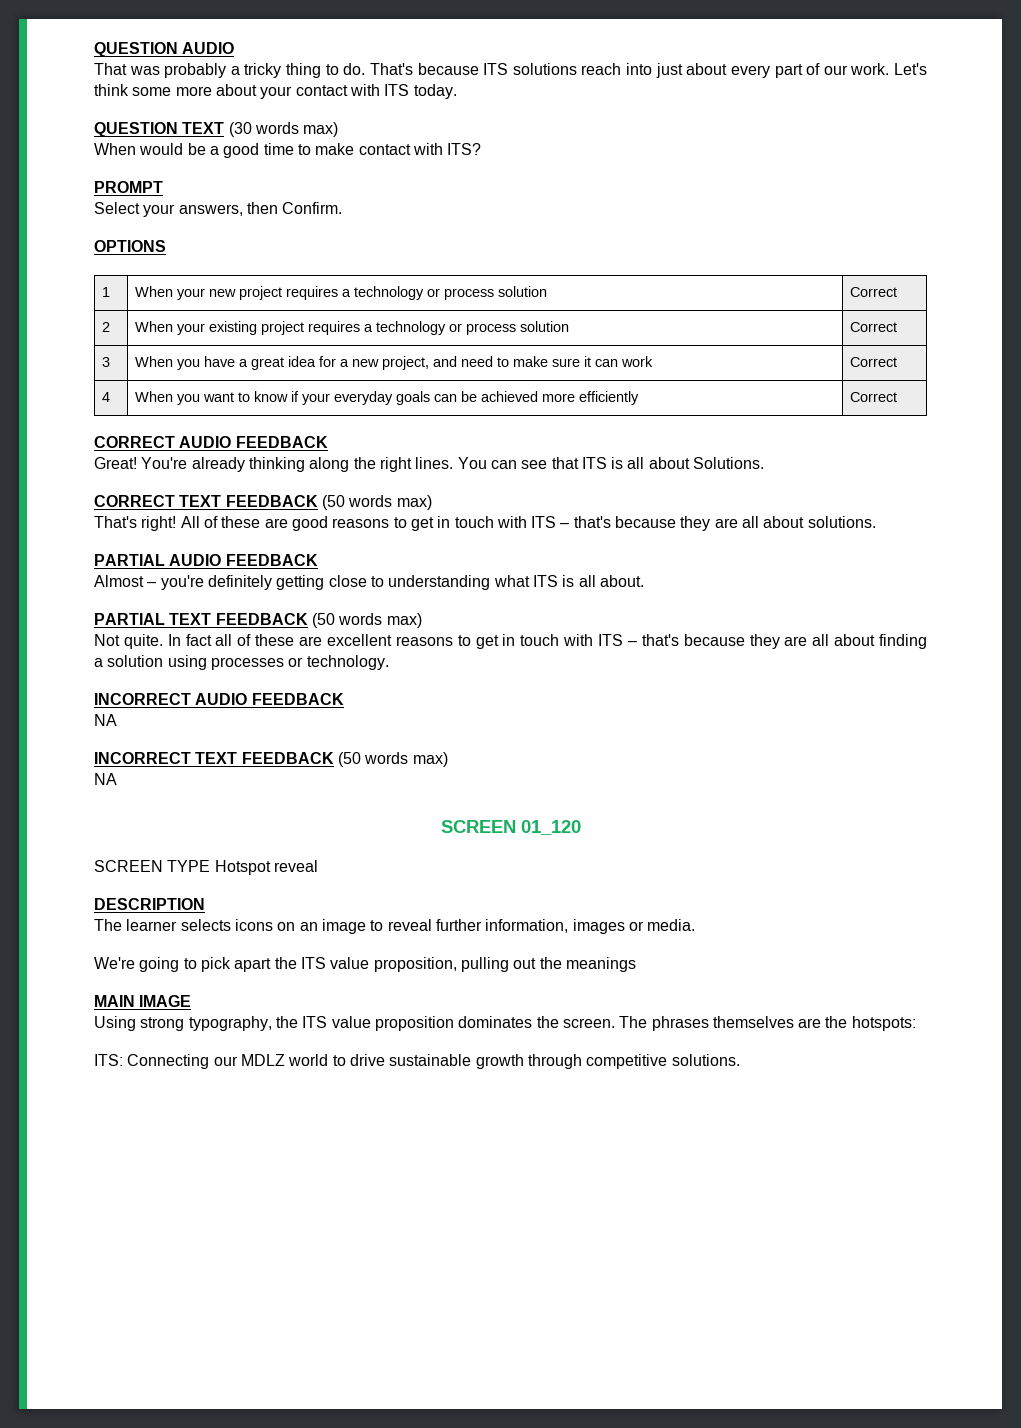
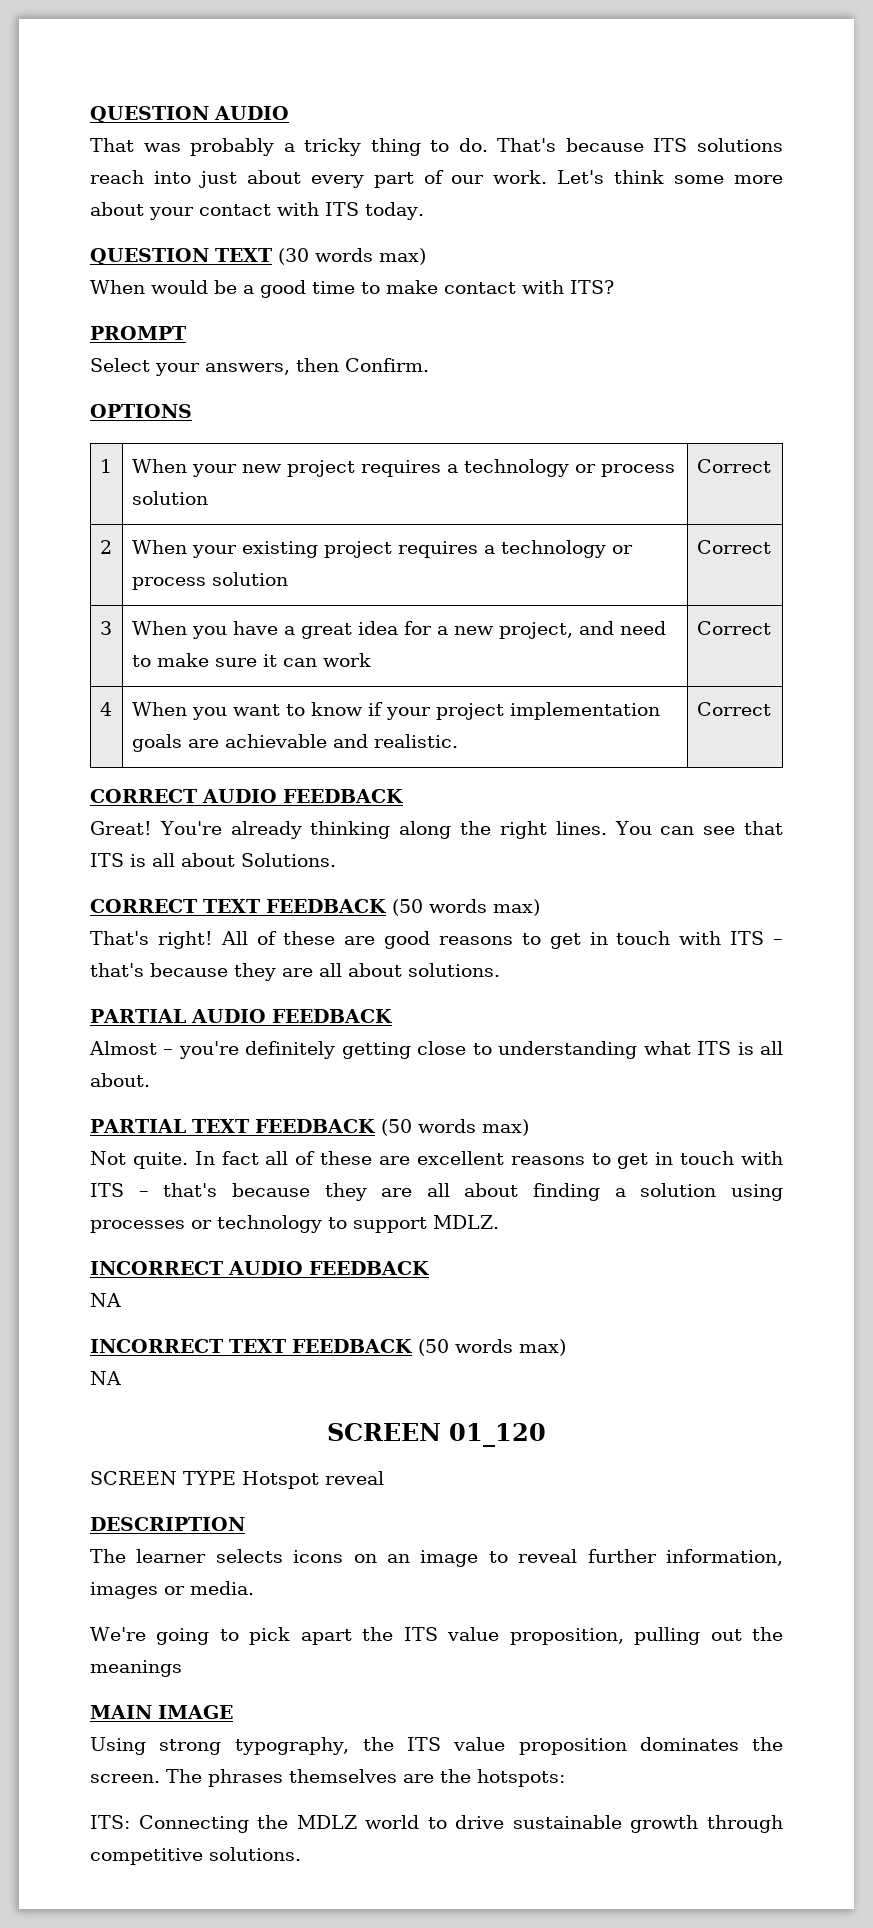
[334,391,640,405] everyday goals can be achieved more efficiently -> [435,702,660,720] [131,734,458,752] project implementation goals are achievable and realistic.
[306,655,389,670] technology. -> [217,1215,499,1233] technology to support MDLZ.
[213,1056,238,1066] our -> [257,1815,289,1829] the

